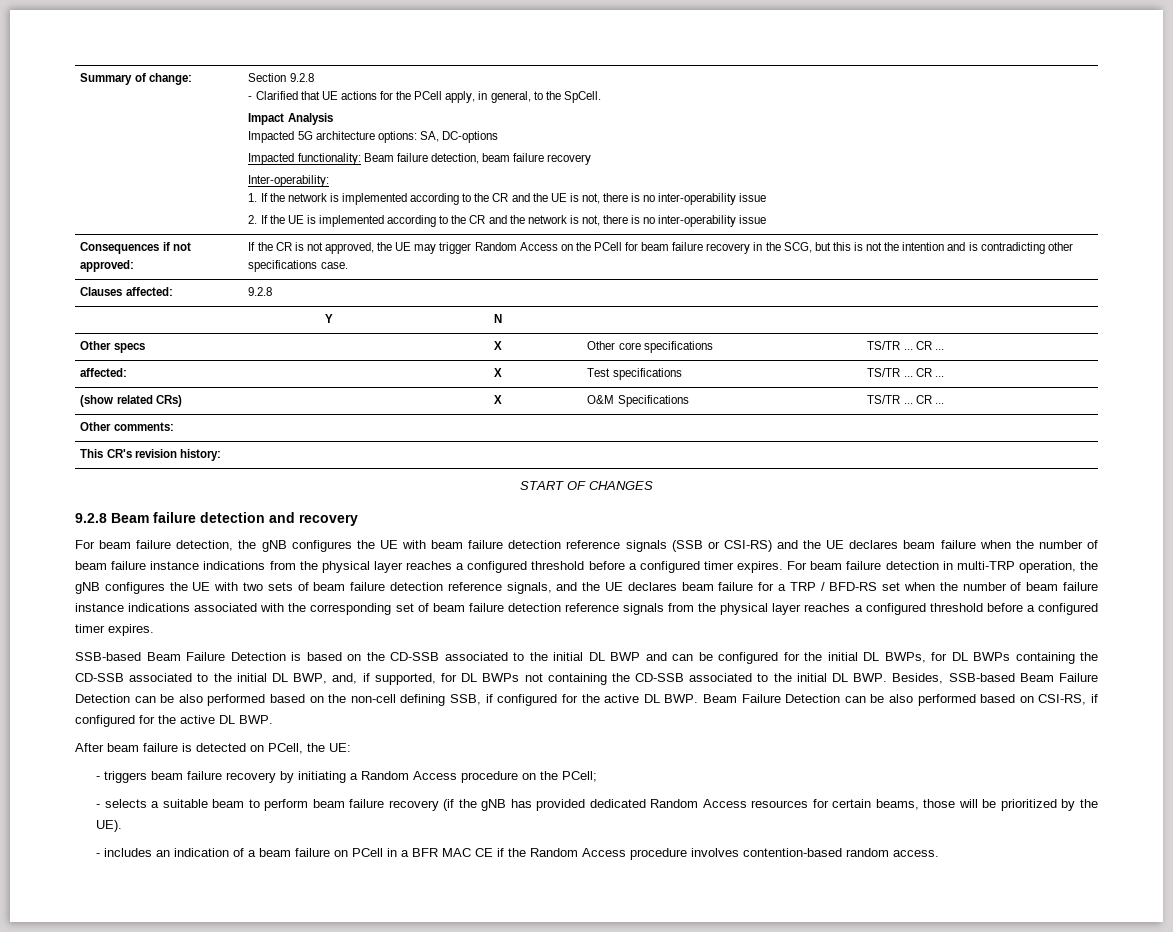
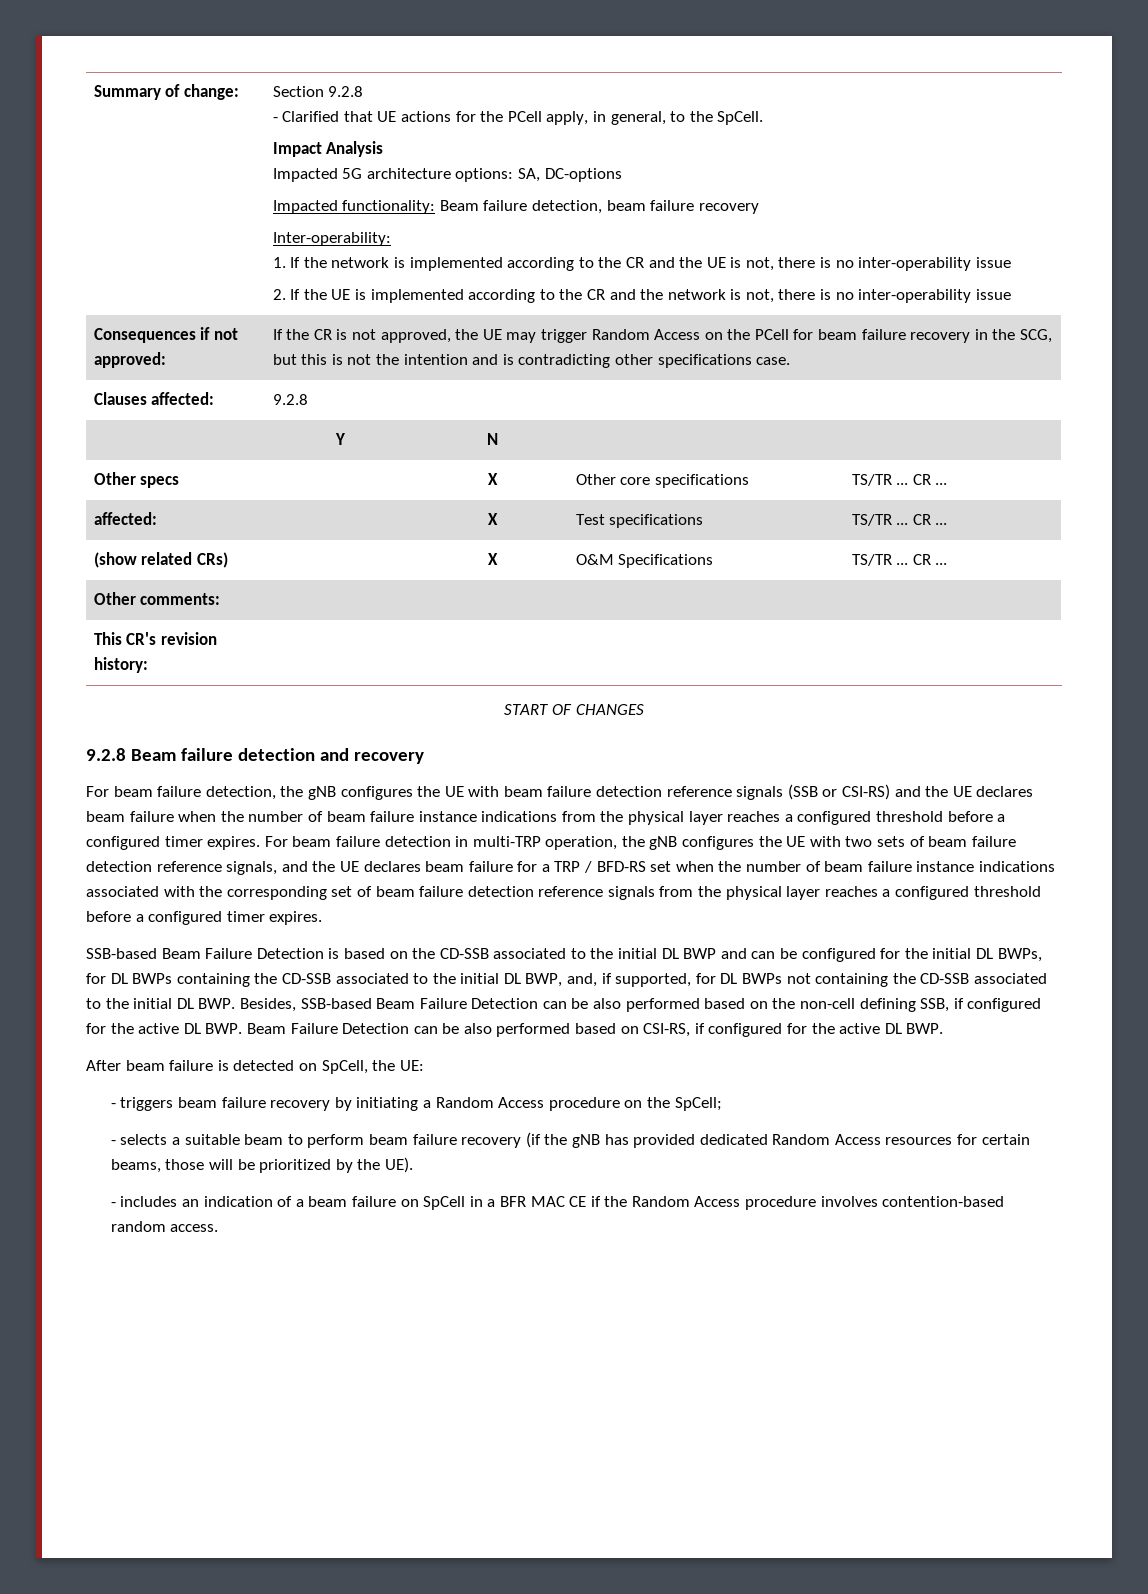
[268,743,303,754] PCell, -> [321,1060,368,1074] SpCell,
[562,771,598,782] PCell; -> [674,1097,722,1111] SpCell;
[352,848,384,857] PCell -> [423,1196,466,1210] SpCell

